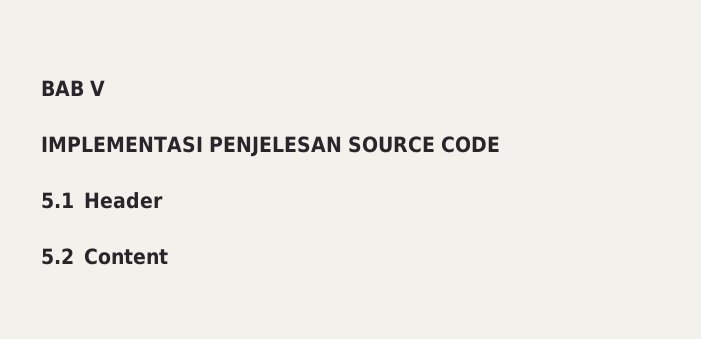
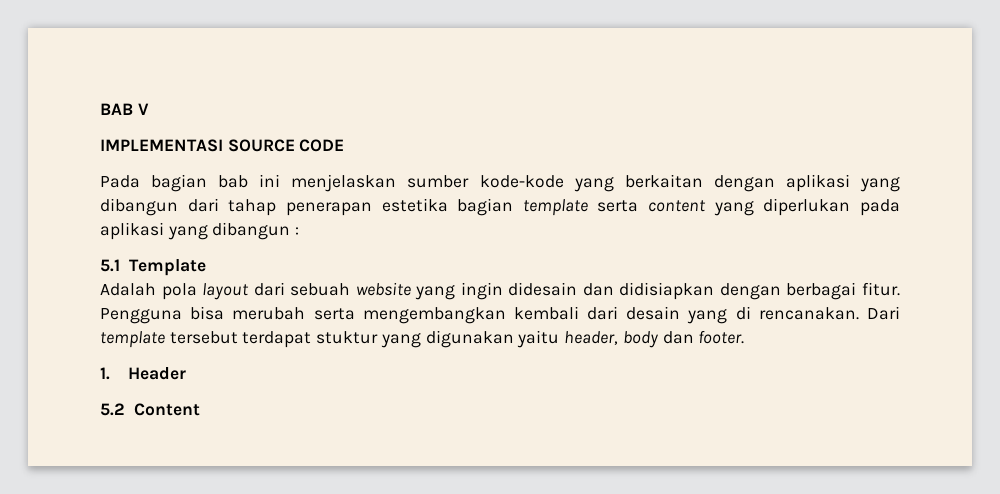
[208,136,342,157] PENJELESAN -> (223, 145) none
[41,192,74,209] 5.1 -> [100,174,900,192] [100,198,900,216] [100,222,300,240] [100,259,206,276] [100,282,901,300] [100,306,900,324] [100,330,745,348] [100,367,110,380] Pada bagian bab ini menjelaskan sumber kode-kode yang berkaitan dengan aplikasi yang dibangun dari tahap penerapan estetika bagian template serta content yang diperlukan pada aplikasi yang dibangun : // 5.1 Template // Adalah pola layout dari sebuah website yang ingin didesain dan didisiapkan dengan berbagai fitur. Pengguna bisa merubah serta mengembangkan kembali dari desain yang di rencanakan. Dari template tersebut terdapat stuktur yang digunakan yaitu header, body dan footer. // 1.

